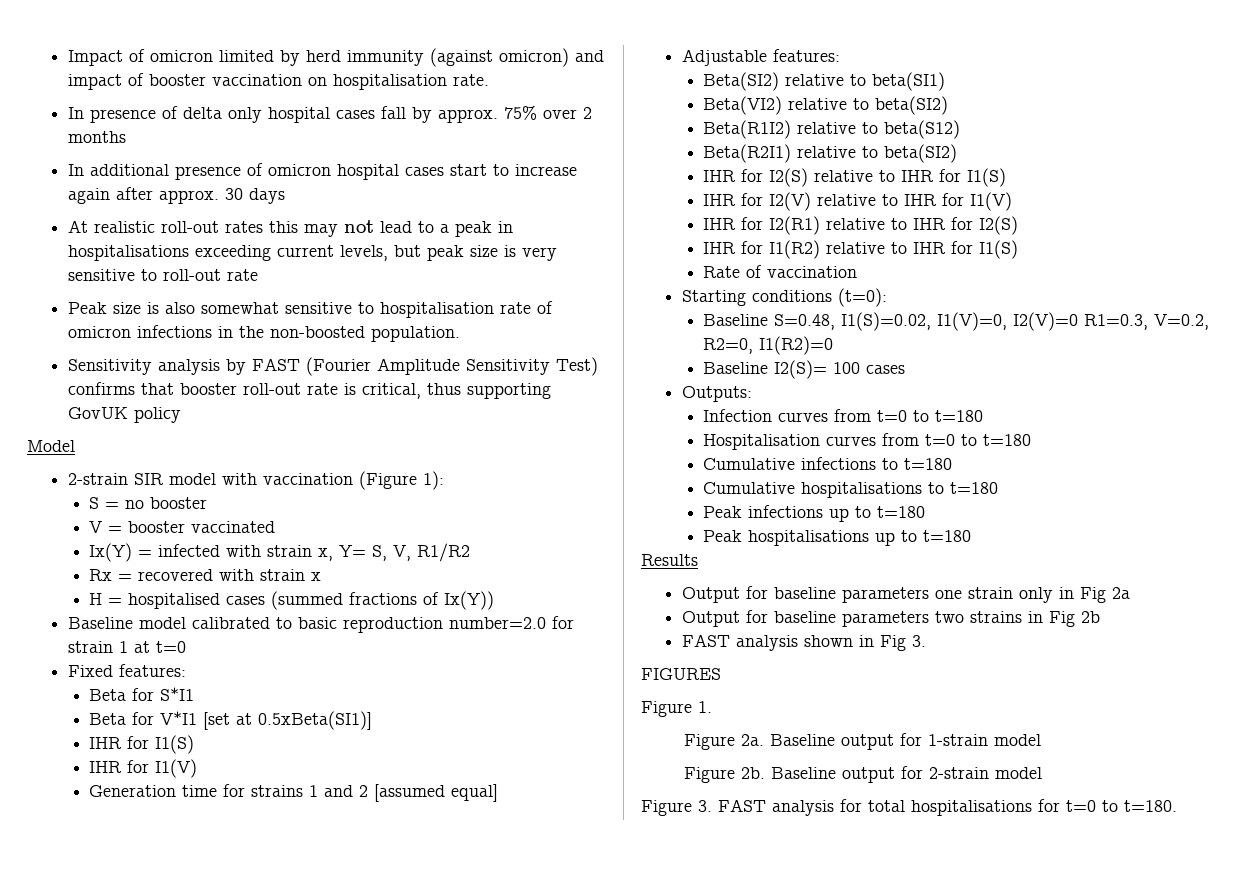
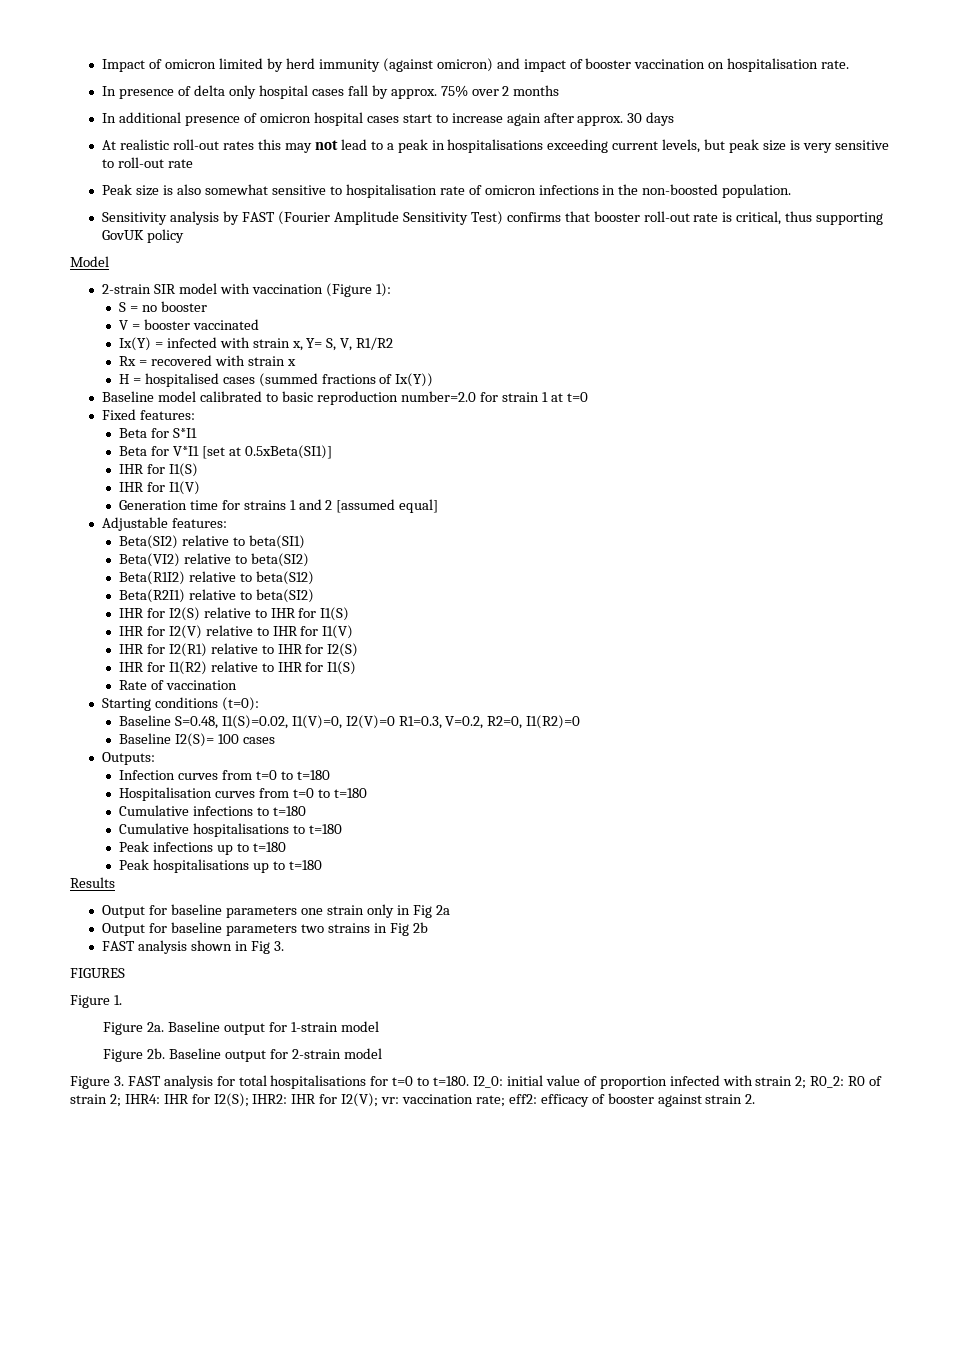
(1177, 806) none -> [473,1075,883,1089] [70,1093,756,1107] I2_0: initial value of proportion infected with strain 2; R0_2: R0 of strain 2; IHR4: IHR for I2(S); IHR2: IHR for I2(V); vr: vaccination rate; eff2: efficacy of booster against strain 2.

